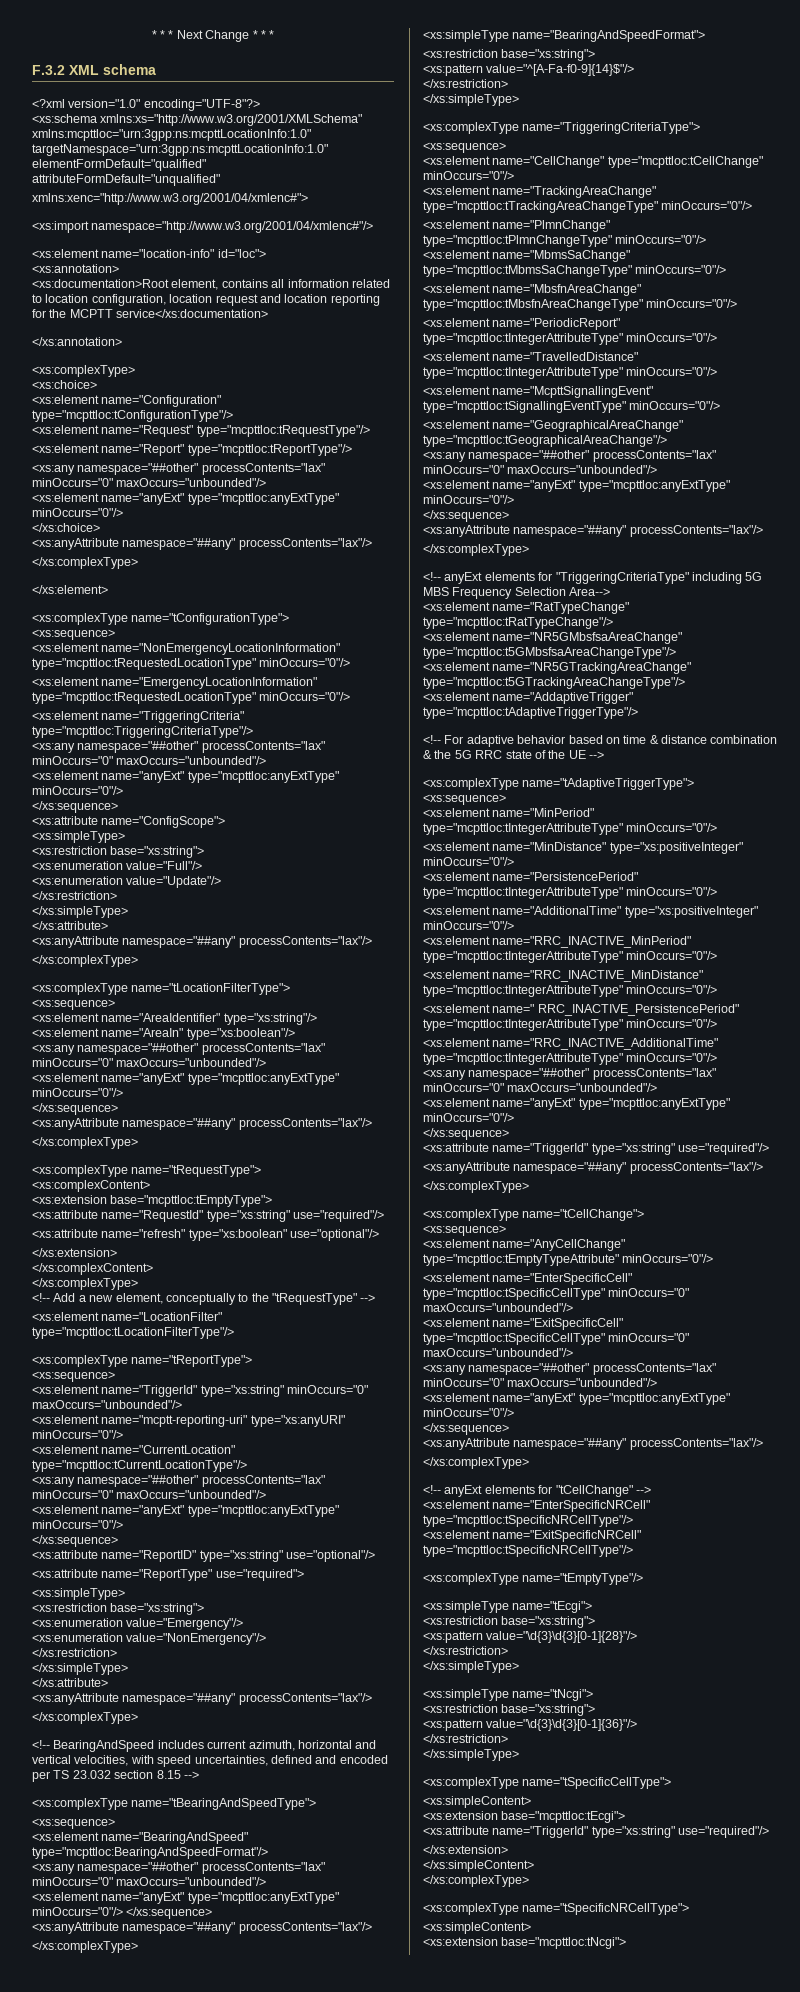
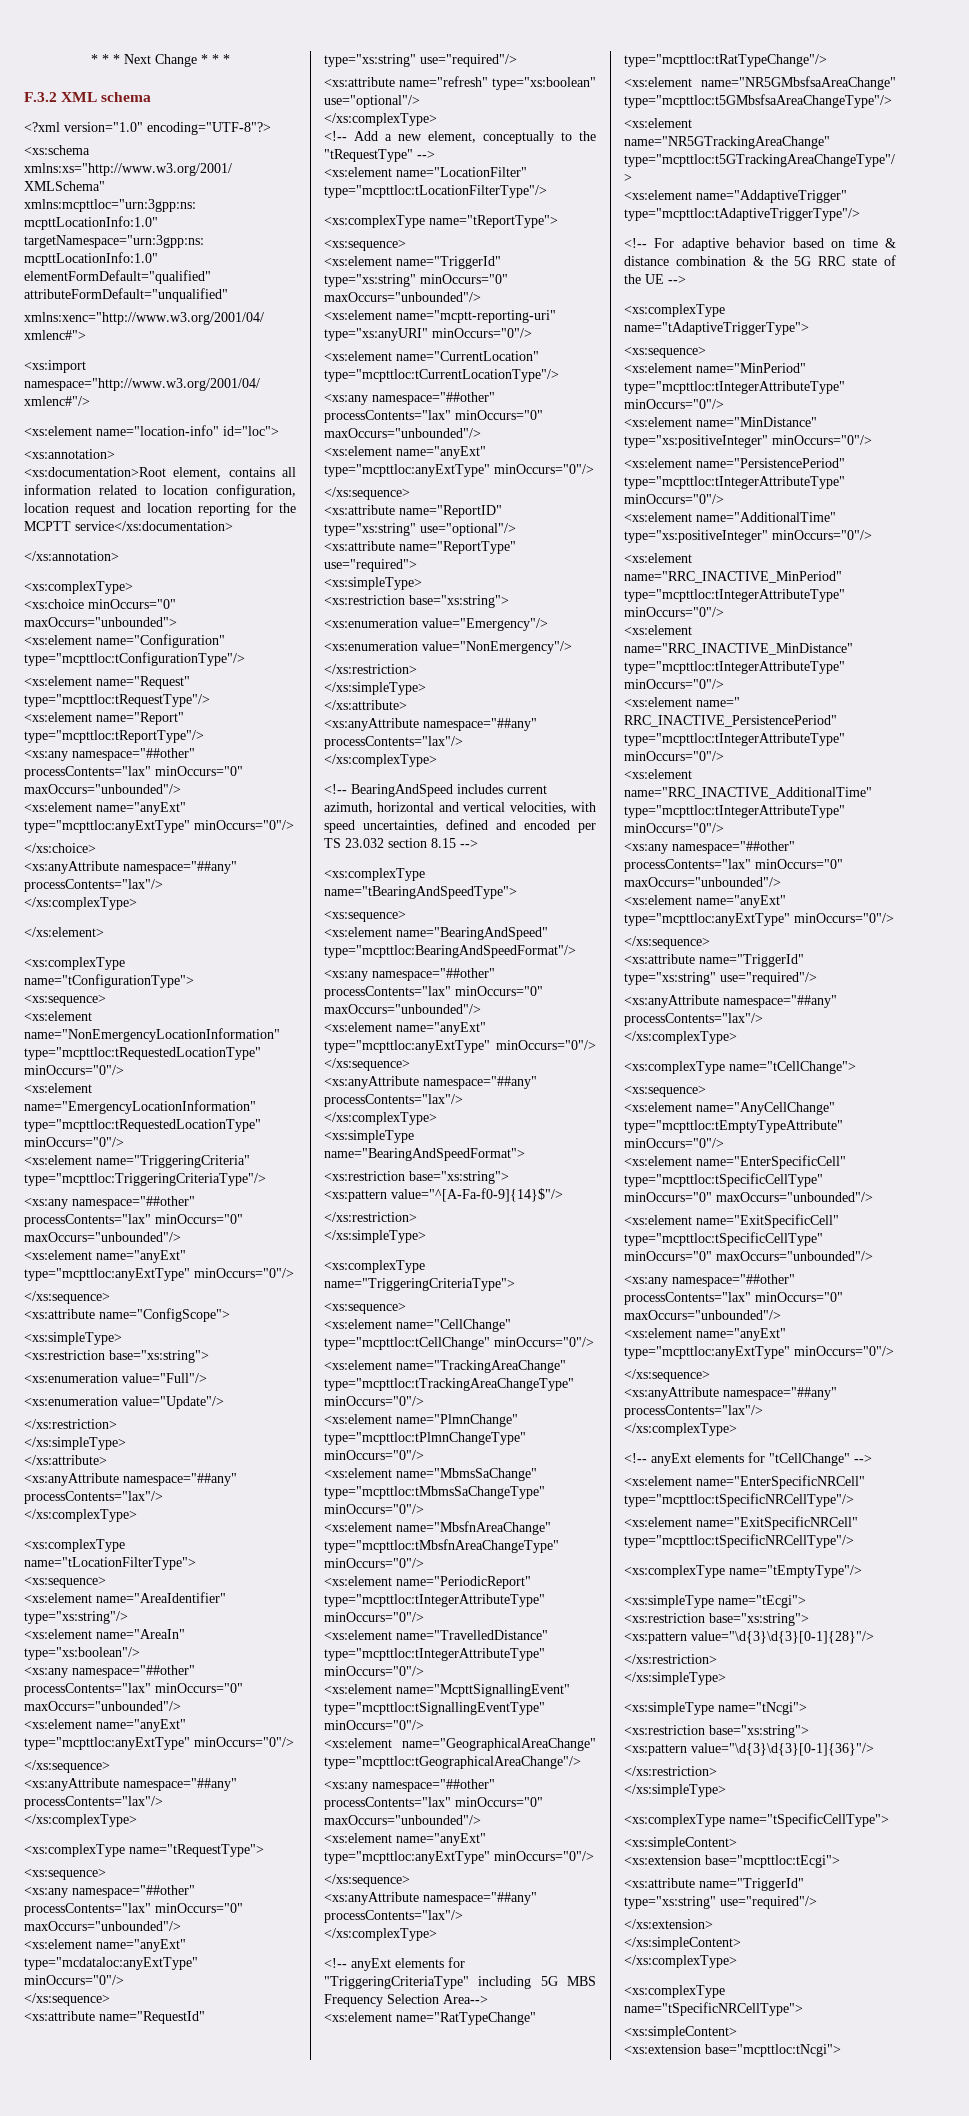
[32,380,97,389] <xs:choice> -> [24,599,176,609] [24,617,177,627] <xs:choice minOccurs="0" maxOccurs="unbounded">
[32,1180,150,1192] [32,1195,273,1207] <xs:complexContent> // <xs:extension base="mcpttloc:tEmptyType"> -> [24,1868,106,1880] [24,1885,195,1898] [24,1903,243,1916] [24,1921,181,1931] [24,1939,186,1952] [24,1957,198,1970] [24,1975,124,1985] [24,1993,110,2006] <xs:sequence> // <xs:any namespace="##other" processContents="lax" minOccurs="0" maxOccurs="unbounded"/> // <xs:element name="anyExt" type="mcdataloc:anyExtType" minOccurs="0"/> // </xs:sequence>
[32,1248,117,1257] [32,1263,153,1275] // </xs:extension> // </xs:complexContent> -> (420, 101) none

